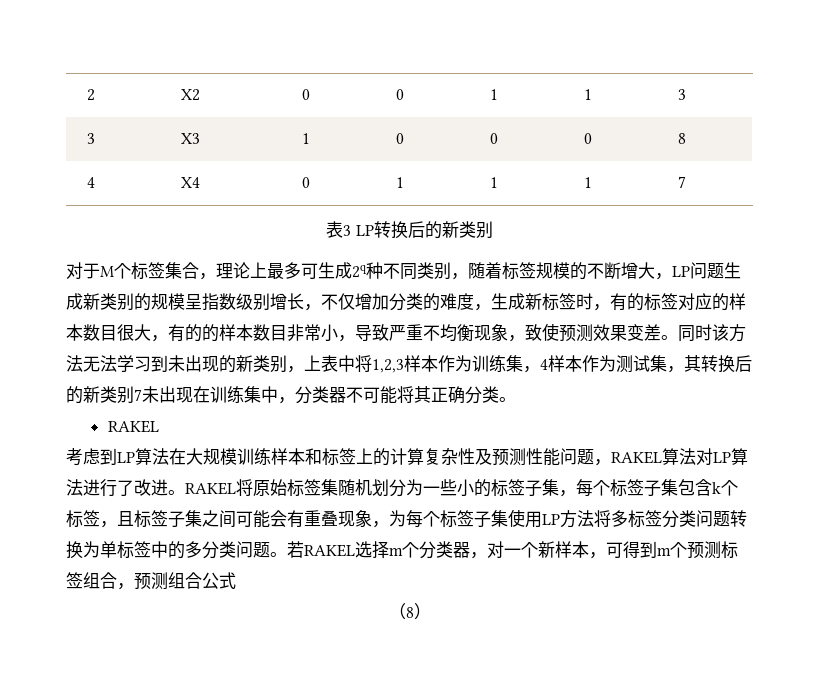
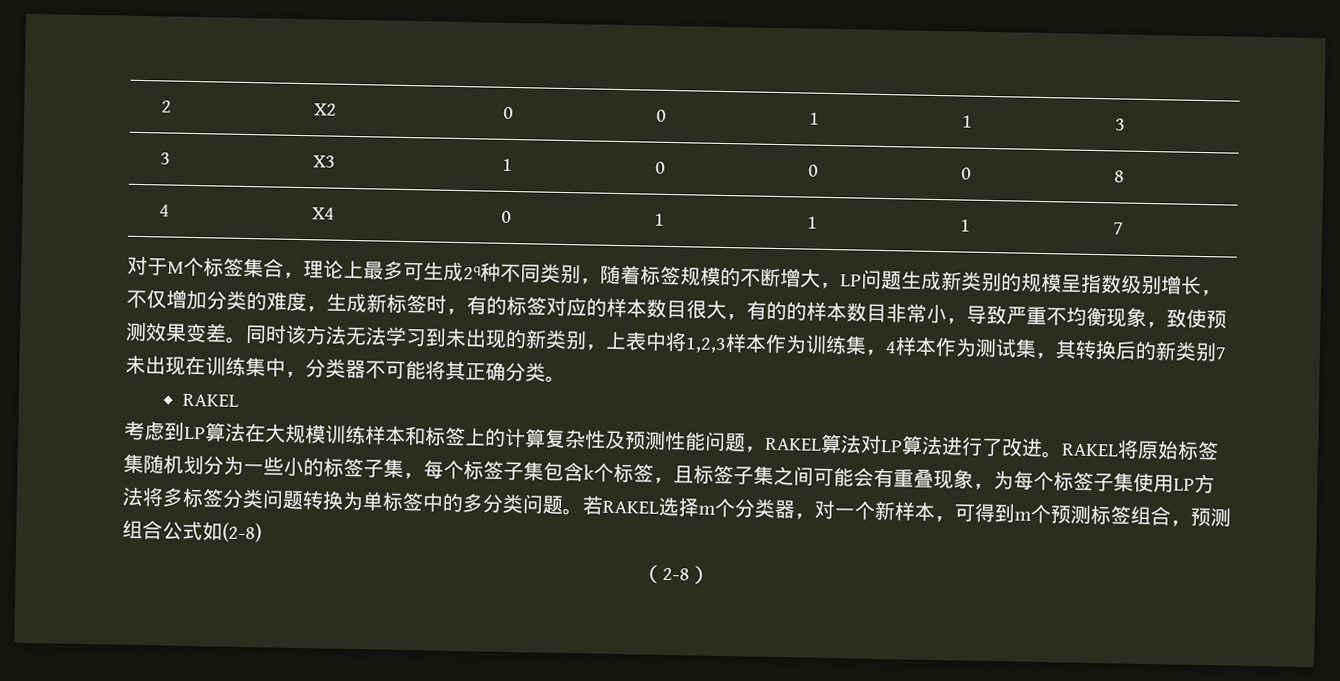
[326,221,493,239] // 表3 LP转换后的新类别 -> (1124, 228) none
(236, 580) none -> [202,521,262,543] 如(2-8)
[405,607,414,618] 8 -> [662,567,690,581] 2-8

